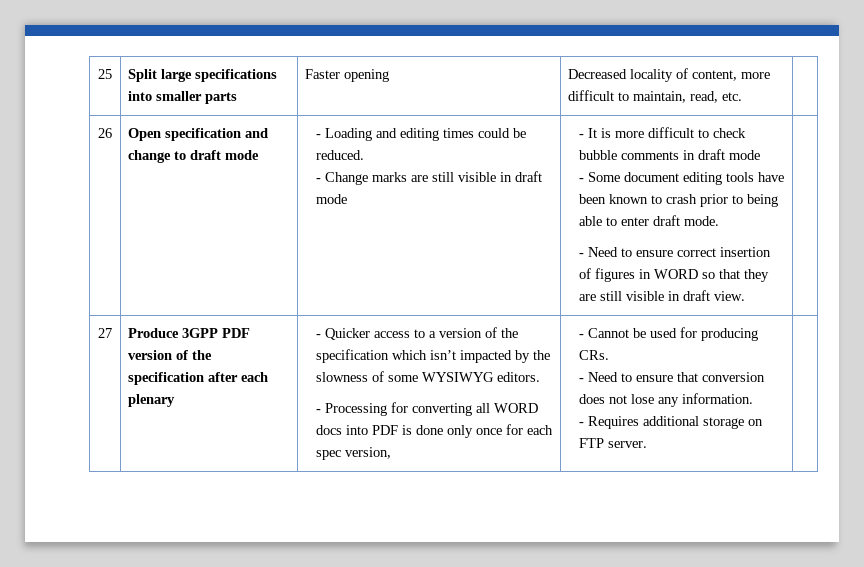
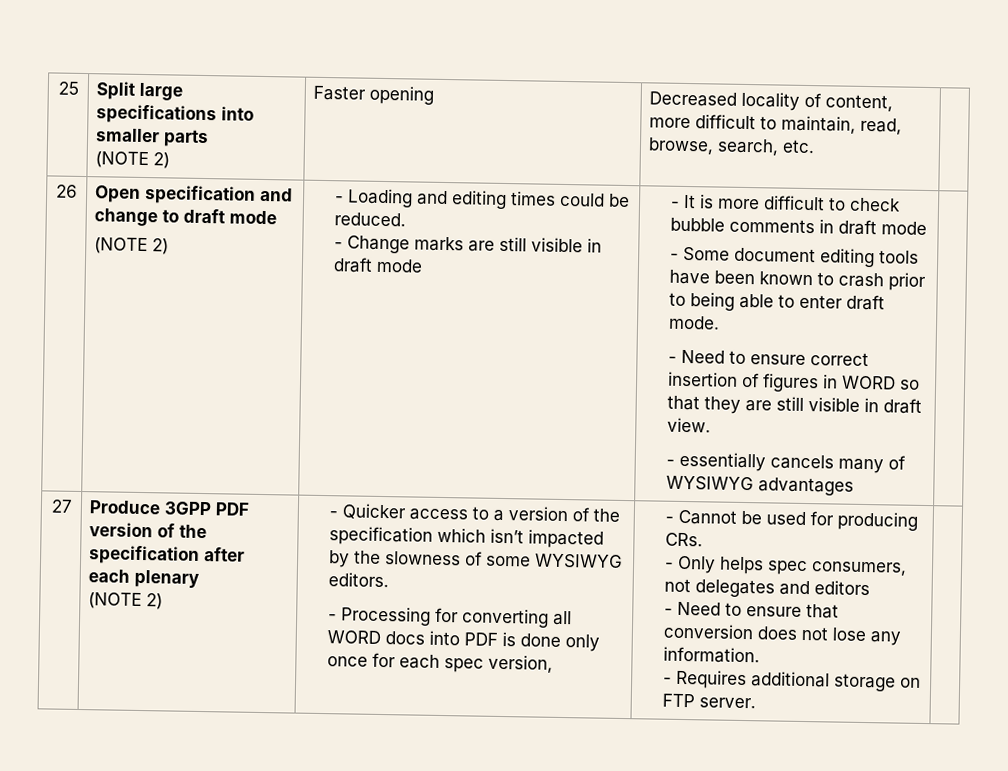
(238, 98) none -> [95,151,171,169] // (NOTE 2)
(719, 97) none -> [648,137,780,156] browse, search,
(260, 155) none -> [94,237,170,255] // (NOTE 2)
(745, 296) none -> [665,451,906,474] [665,475,854,496] // - essentially cancels many of WYSIWYG advantages
(176, 400) none -> [88,592,164,610] // (NOTE 2)
(609, 355) none -> [663,555,907,576] [663,578,870,598] // - Only helps spec consumers, not delegates and editors

